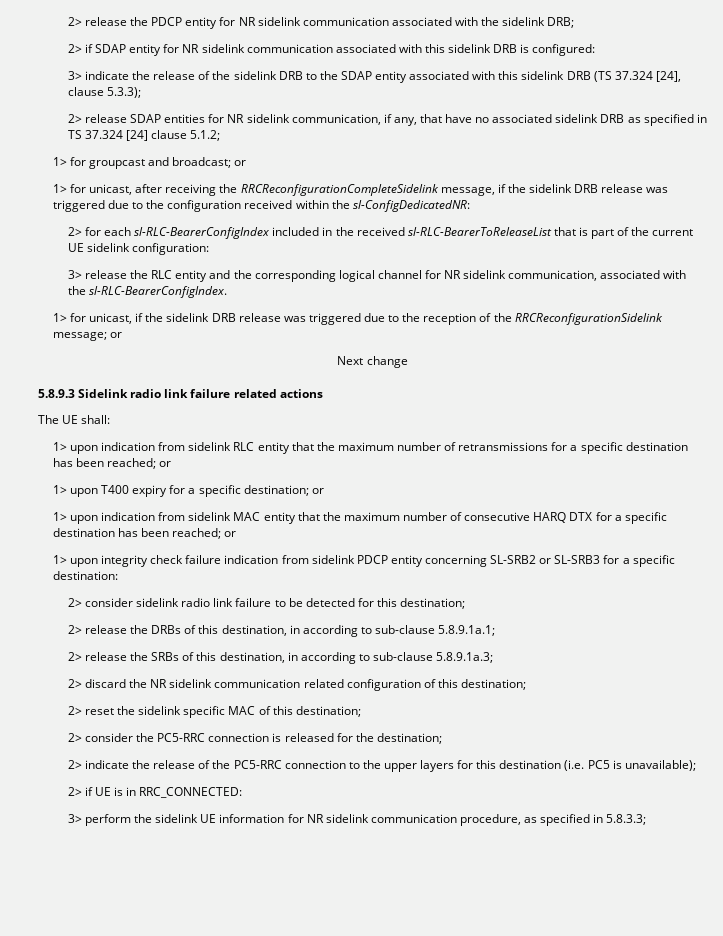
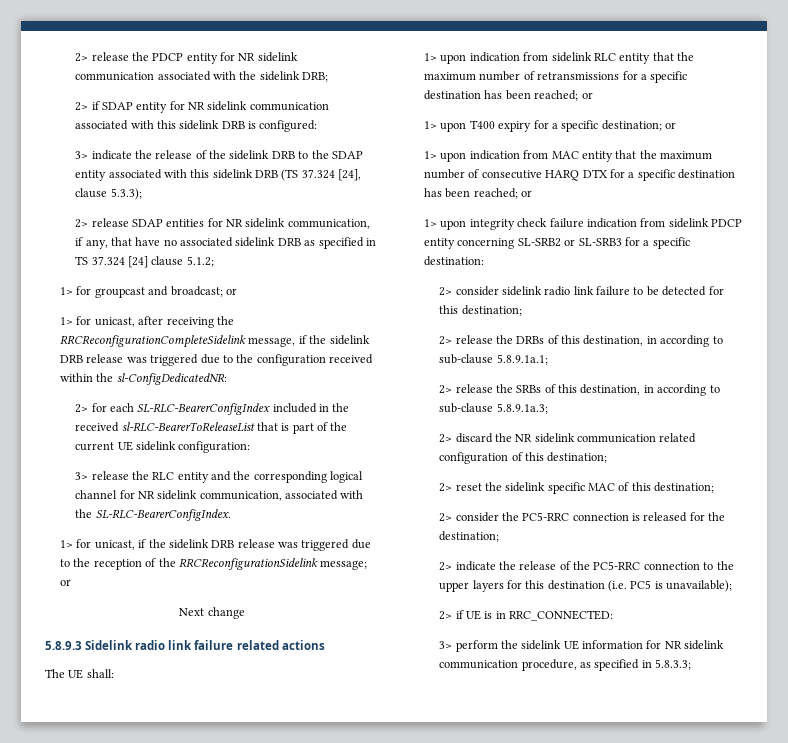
[134,227,271,239] sl-RLC-BearerConfigIndex -> [137,403,271,415] SL-RLC-BearerConfigIndex
[88,286,227,298] sl-RLC-BearerConfigIndex. -> [95,509,231,521] SL-RLC-BearerConfigIndex.
[188,512,232,521] sidelink -> (549, 154) none

